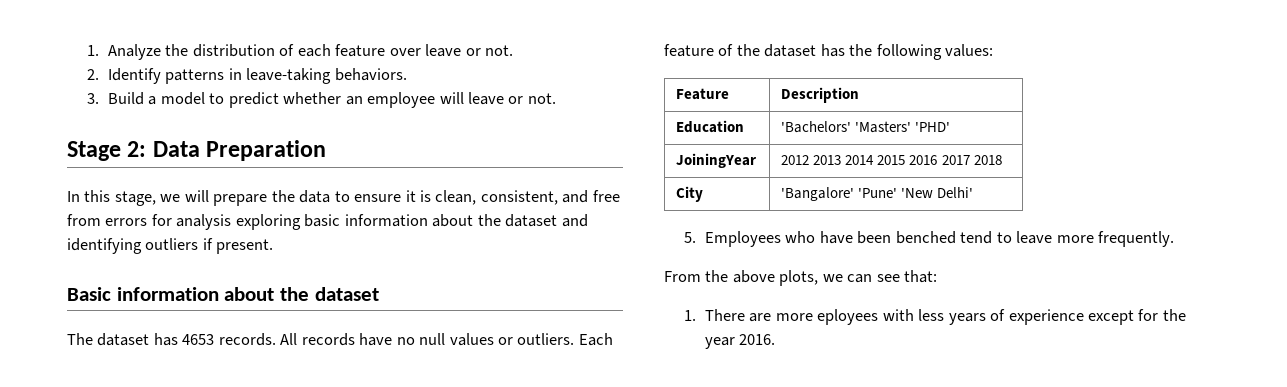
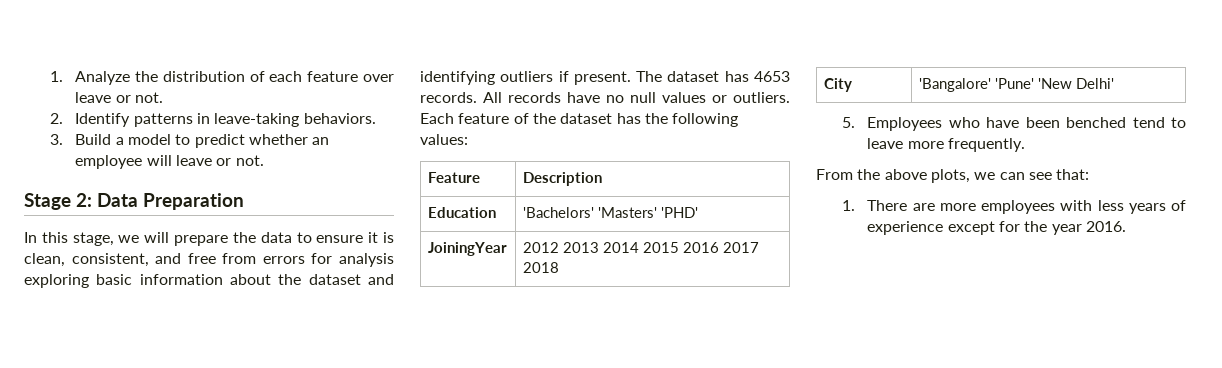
[67,287,379,301] // Basic information about the dataset // -> (631, 78) none
[817,309,879,325] eployees -> [981,200,1056,214] employees

